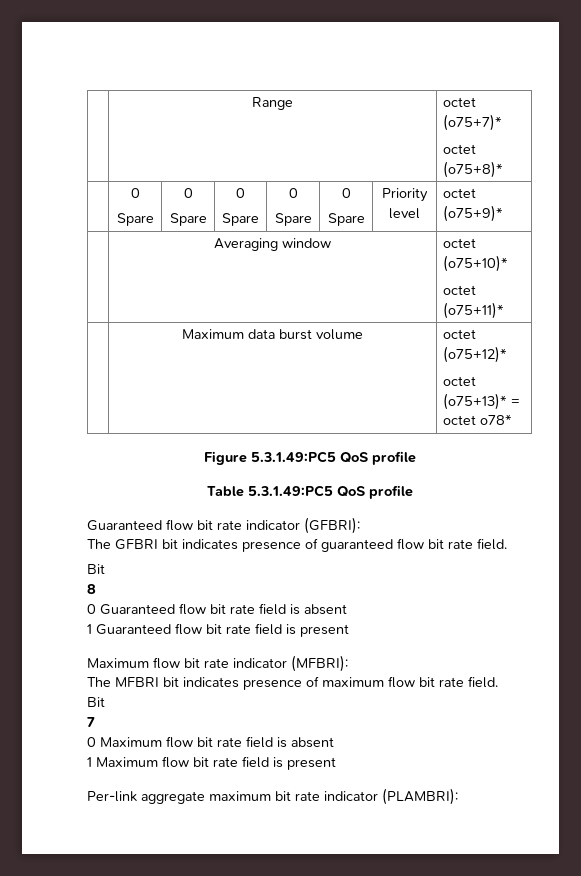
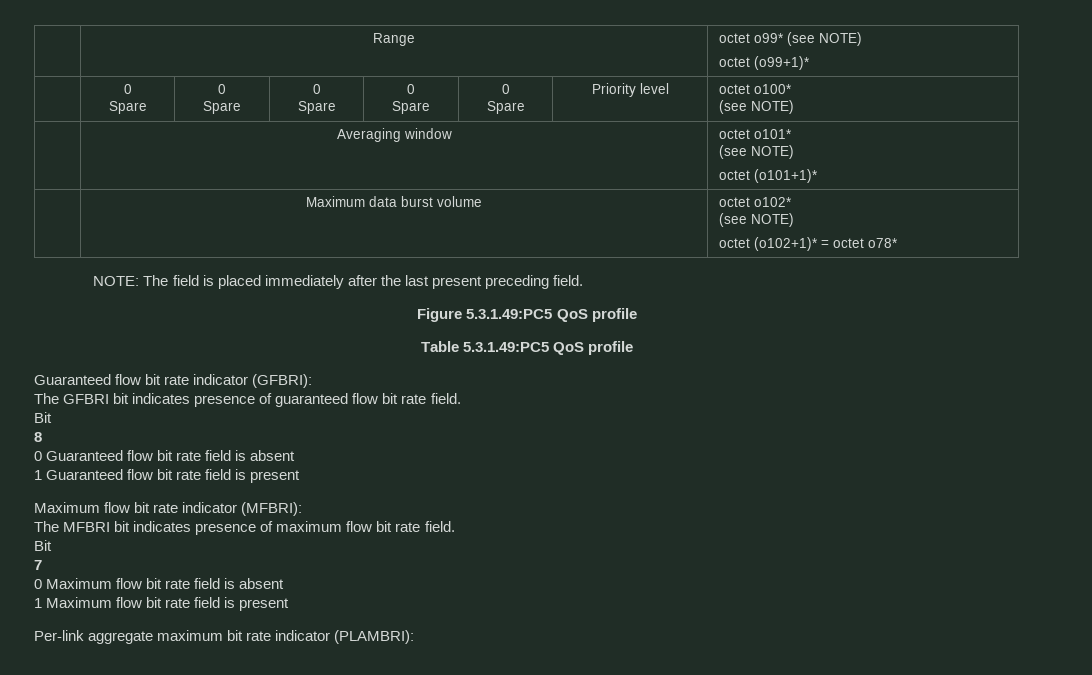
[443,114,503,131] [443,144,477,154] [443,161,504,178] (o75+7)* // octet (o75+8)* -> [753,32,862,46] [718,56,810,70] o99* (see NOTE) // octet (o99+1)*
[443,205,504,222] (o75+9)* -> [753,84,792,94] [718,100,794,114] o100* // (see NOTE)
[443,255,509,272] [443,285,477,295] [443,302,505,319] (o75+10)* // octet (o75+11)* -> [753,129,792,139] [718,145,794,159] [718,169,818,183] o101* // (see NOTE) // octet (o101+1)*
[443,346,508,363] [443,376,477,386] [443,393,508,410] (o75+12)* // octet (o75+13)* -> [753,197,792,207] [718,213,794,227] [718,237,818,251] o102* // (see NOTE) // octet (o102+1)*
(513, 419) none -> [93,275,583,289] // NOTE: The field is placed immediately after the last present preceding field.

